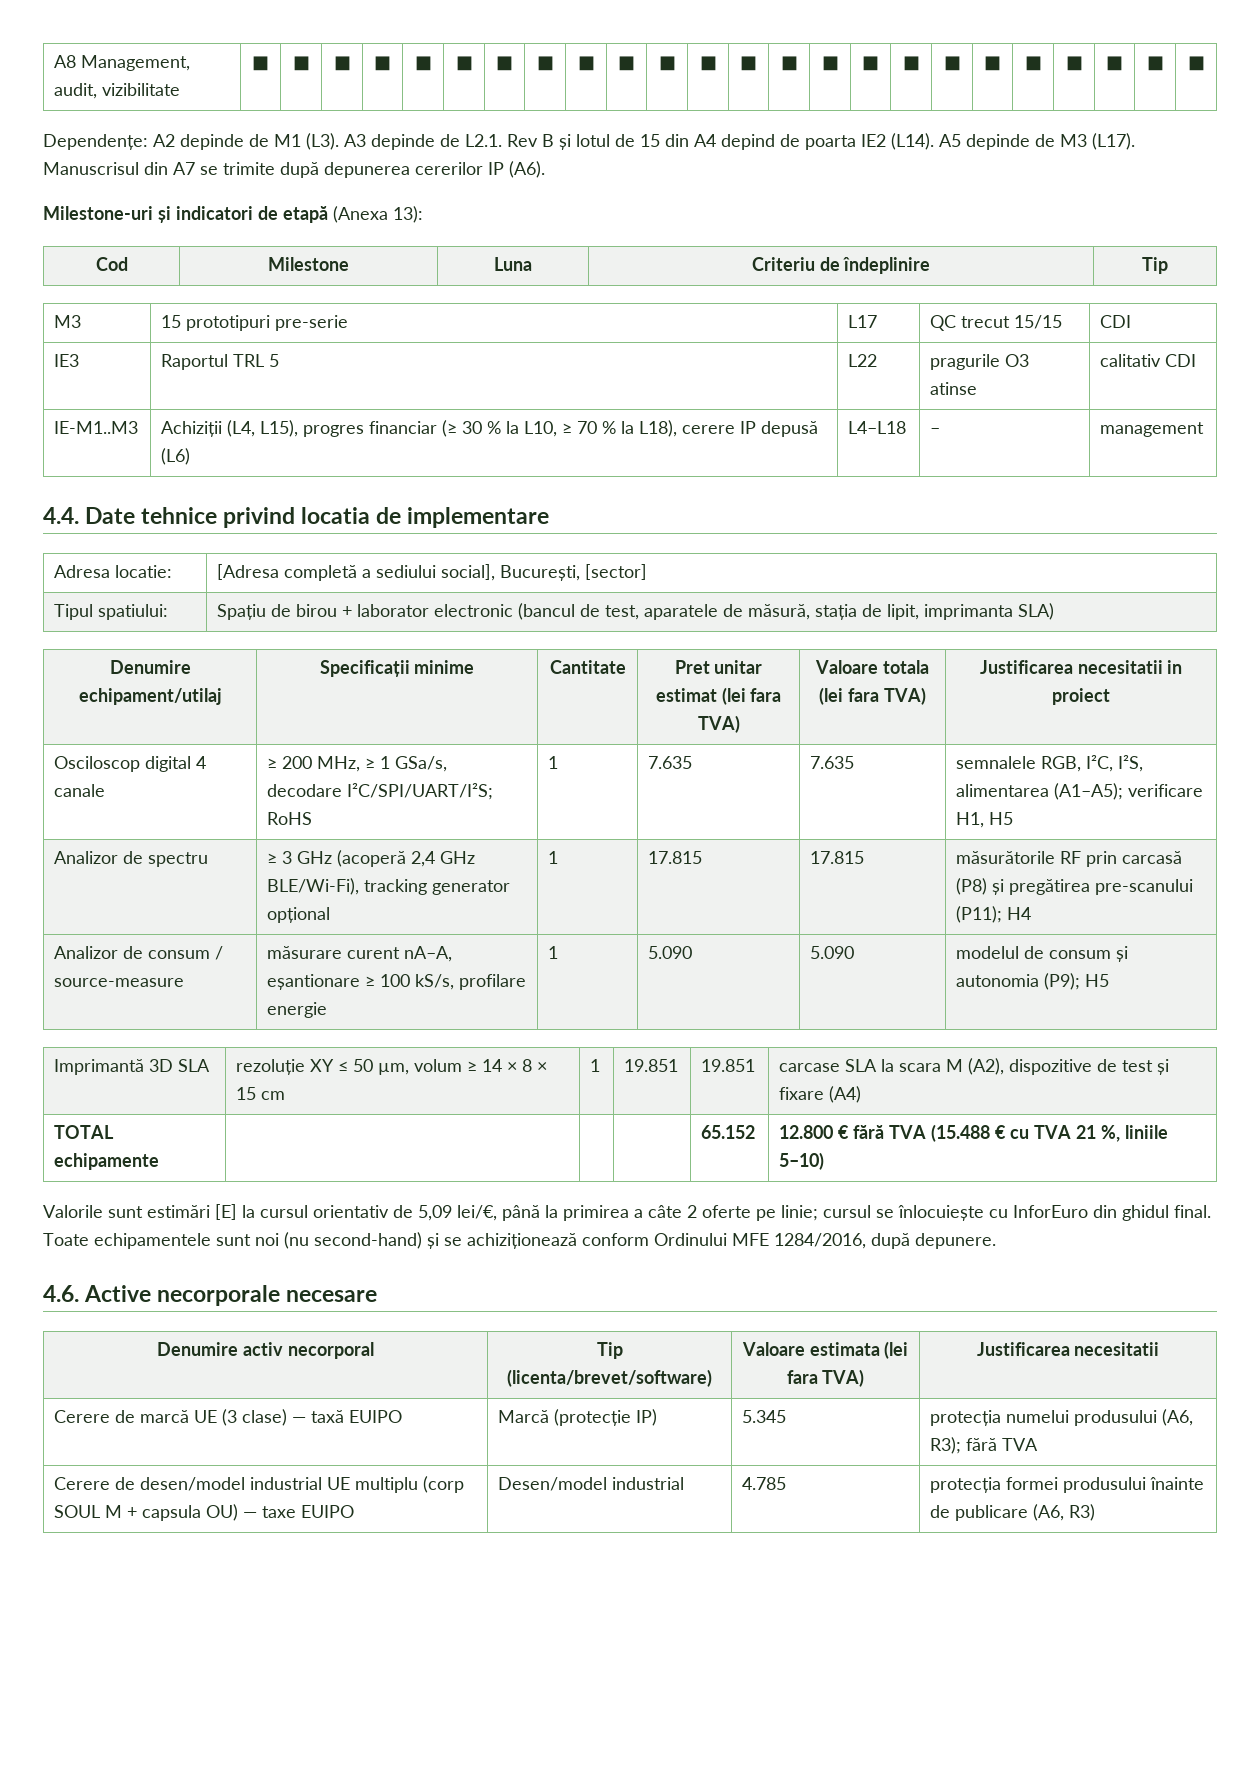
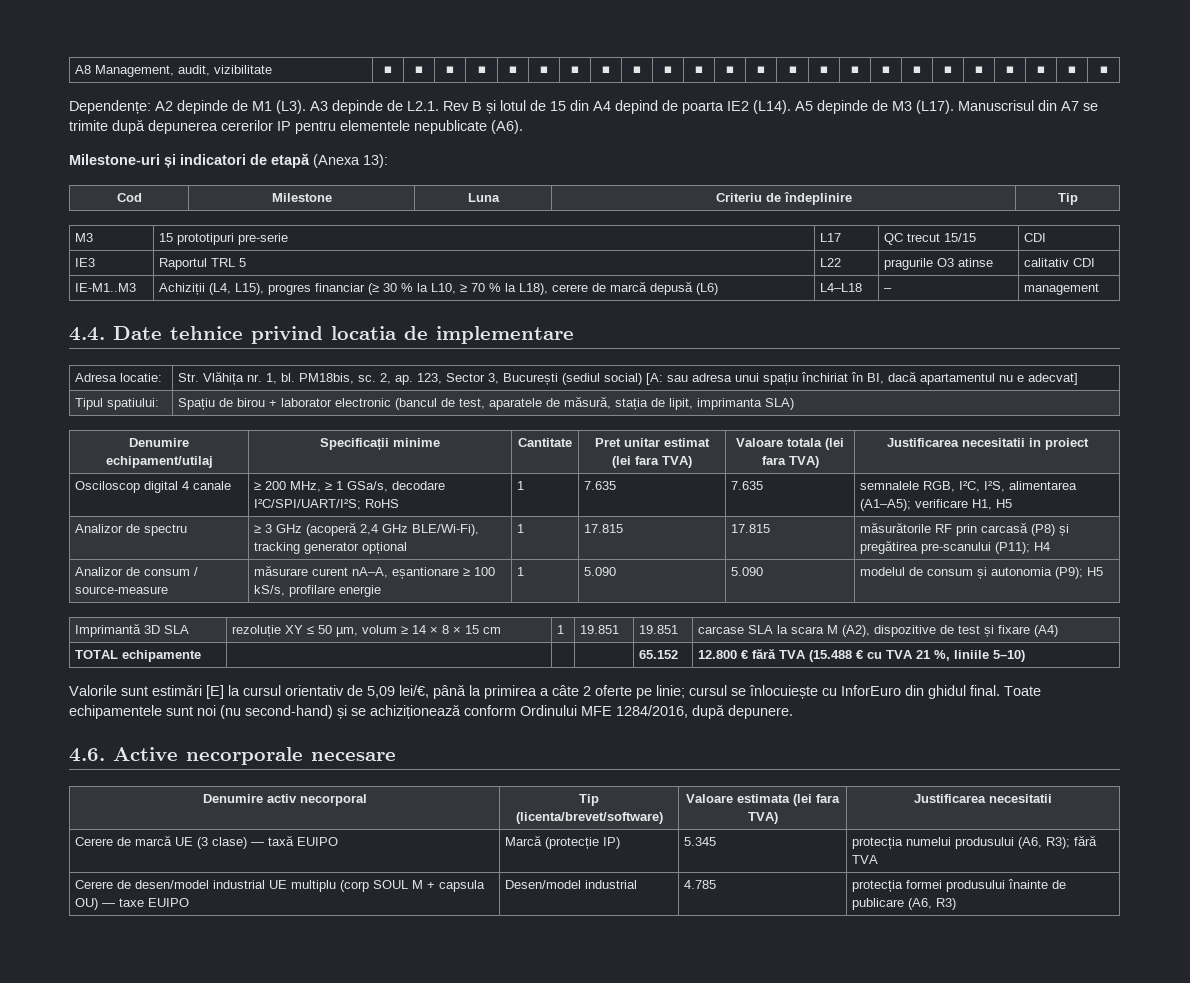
(504, 168) none -> [295,120,487,134] pentru elementele nepublicate
[740,421,757,434] IP -> [592,281,648,292] de marcă
[217,564,648,581] [Adresa completă a sediului social], București, [sector] -> [178,371,1079,385] Str. Vlăhița nr. 1, bl. PM18bis, sc. 2, ap. 123, Sector 3, București (sediul social) [A: sau adresa unui spațiu închiriat în BI, dacă apartamentul nu e adecvat]

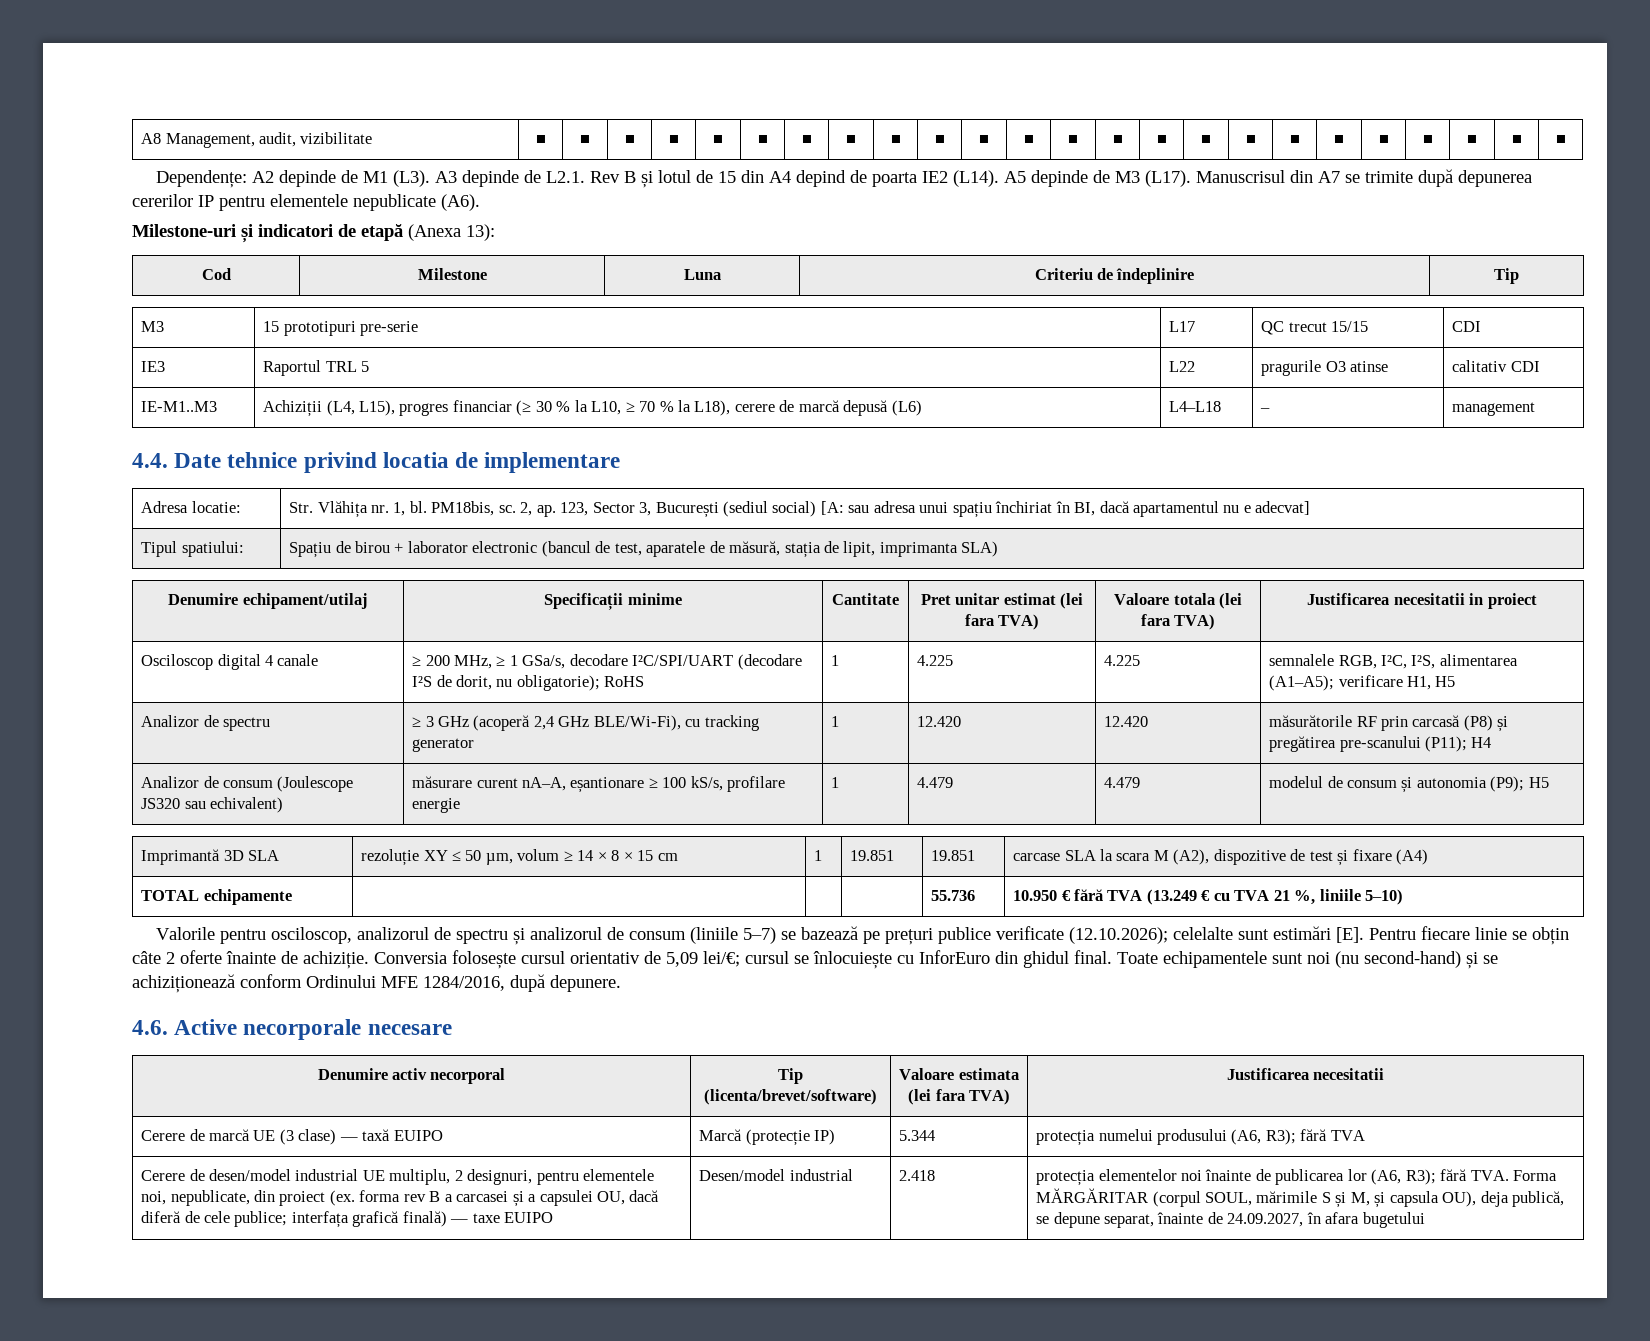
[254,499,362,510] I²C/SPI/UART/I²S; -> [632,654,802,670] [412,675,600,691] I²C/SPI/UART (decodare I²S de dorit, nu obligatorie);
[584,481,617,490] [731,481,764,490] 7.635 | 7.635 -> [917,655,954,666] [1104,655,1141,666] 4.225 | 4.225
(480, 530) none -> [685,719,701,727] cu
[362,542,408,554] [517,524,525,533] [584,524,624,533] [731,524,771,533] opțional | 1 | 17.815 | 17.815 -> [831,716,840,727] [917,716,962,727] [1104,716,1149,727] | 1 | 12.420 | 12.420
[194,567,199,576] [75,586,169,594] / source-measure -> [277,776,354,792] [141,797,284,813] (Joulescope JS320 sau echivalent)
[584,567,617,576] [731,567,764,576] 5.090 | 5.090 -> [917,777,954,788] [1104,777,1141,788] 4.479 | 4.479
[639,650,679,659] [698,650,738,659] 65.152 | 12.800 -> [931,890,976,901] [1013,890,1058,901] 55.736 | 10.950
[809,650,853,662] (15.488 -> [1146,889,1197,905] (13.249
[121,684,685,699] sunt estimări [E] la cursul orientativ de 5,09 lei/€, până la primirea a câte 2 oferte pe linie; -> [220,926,1570,945] [132,950,740,969] pentru osciloscop, analizorul de spectru și analizorul de consum (liniile 5–7) se bazează pe prețuri publice verificate (12.10.2026); celelalte sunt estimări [E]. Pentru fiecare linie se obțin câte 2 oferte înainte de achiziție. Conversia folosește cursul orientativ de 5,09 lei/€;
[684,837,717,846] 5.345 -> [899,1130,936,1141] 5.344
[291,880,486,892] [75,898,99,910] multiplu (corp SOUL M + capsula OU) -> [389,1169,655,1185] [141,1190,660,1207] [141,1211,447,1228] multiplu, 2 designuri, pentru elementele noi, nepublicate, din proiect (ex. forma rev B a carcasei și a capsulei OU, dacă diferă de cele publice; interfața grafică finală)
[684,880,717,889] [852,879,1067,892] [852,898,957,910] 4.785 | protecția formei produsului înainte de publicare (A6, R3) -> [899,1170,936,1181] [1036,1169,1558,1186] [1036,1188,1565,1208] [1036,1212,1425,1228] 2.418 | protecția elementelor noi înainte de publicarea lor (A6, R3); fără TVA. Forma MĂRGĂRITAR (corpul SOUL, mărimile S și M, și capsula OU), deja publică, se depune separat, înainte de 24.09.2027, în afara bugetului

